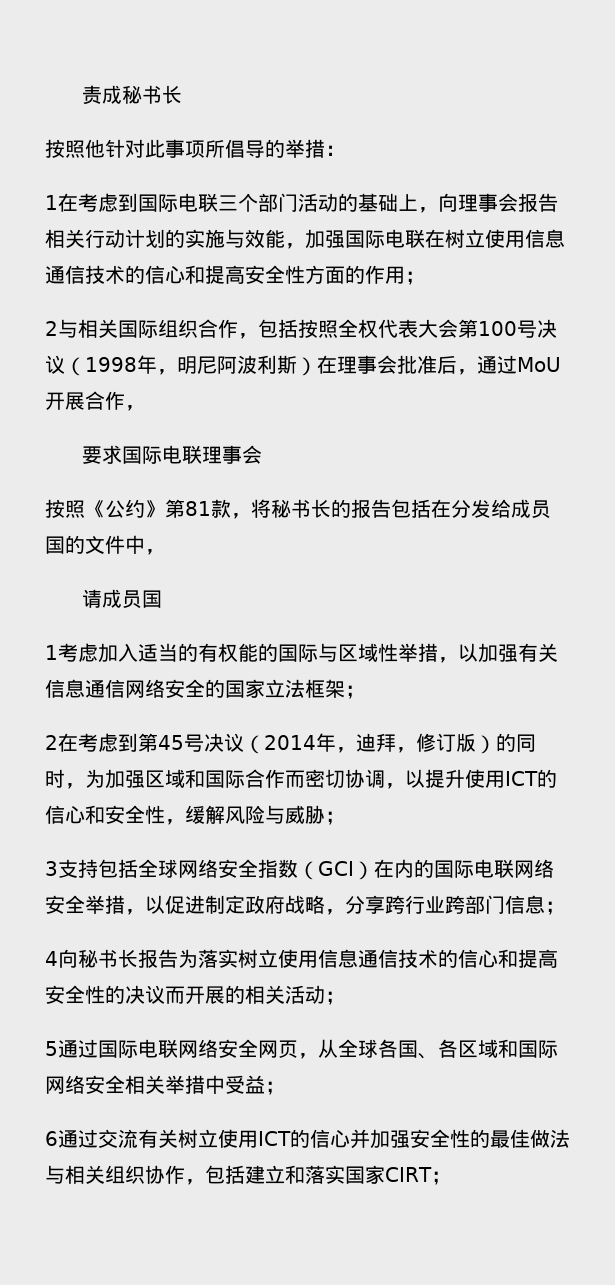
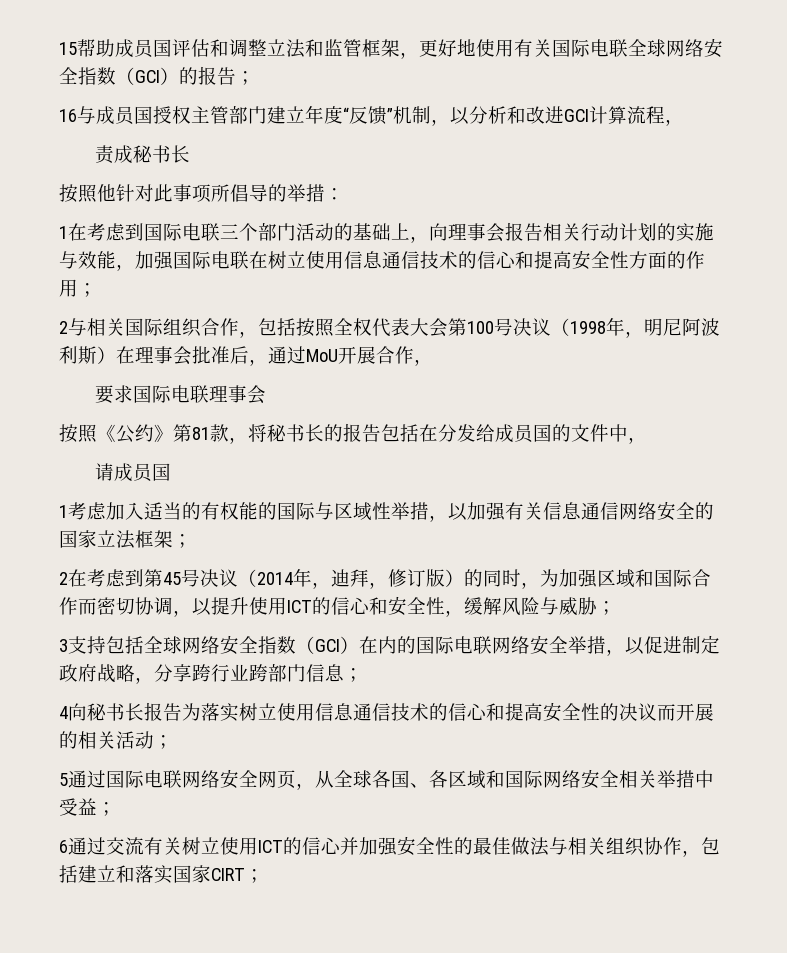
(82, 95) none -> [59,38,723,59] [59,66,255,85] [59,105,684,126] 15帮助成员国评估和调整立法和监管框架，更好地使用有关国际电联全球网络安全指数（GCI）的报告； // 16与成员国授权主管部门建立年度“反馈”机制，以分析和改进GCI计算流程， //

